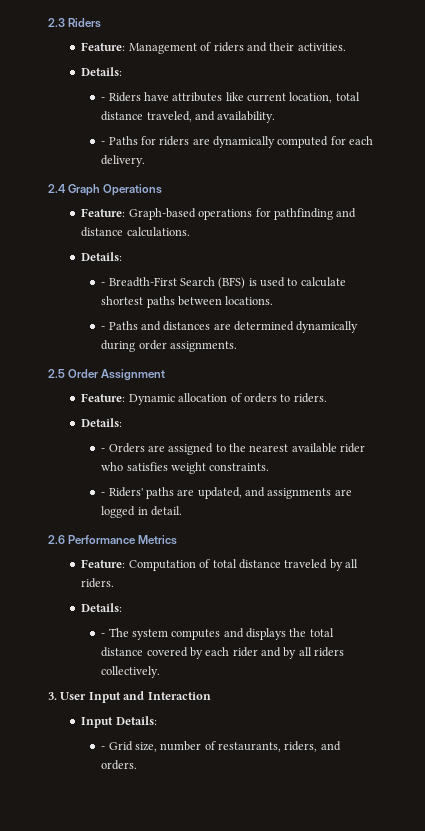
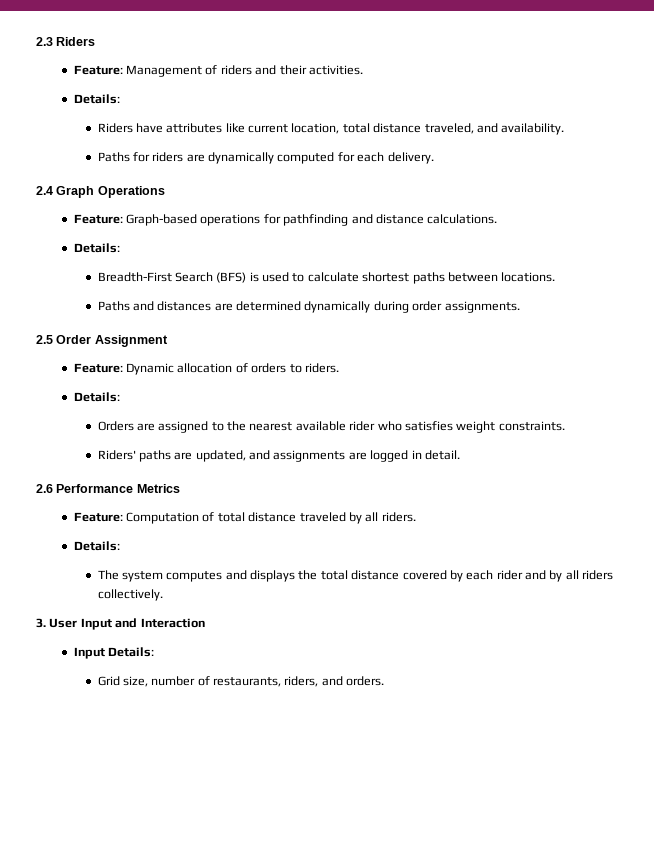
[101,97,106,101] - -> (120, 99) none
[101,141,106,145] - -> (565, 129) none
[101,282,106,286] - -> (120, 248) none
[101,326,106,330] - -> (556, 277) none
[101,448,106,452] - -> (120, 397) none
[101,492,106,496] - -> (565, 426) none
[101,633,106,637] - -> (120, 546) none
[101,746,106,750] - -> (155, 652) none

